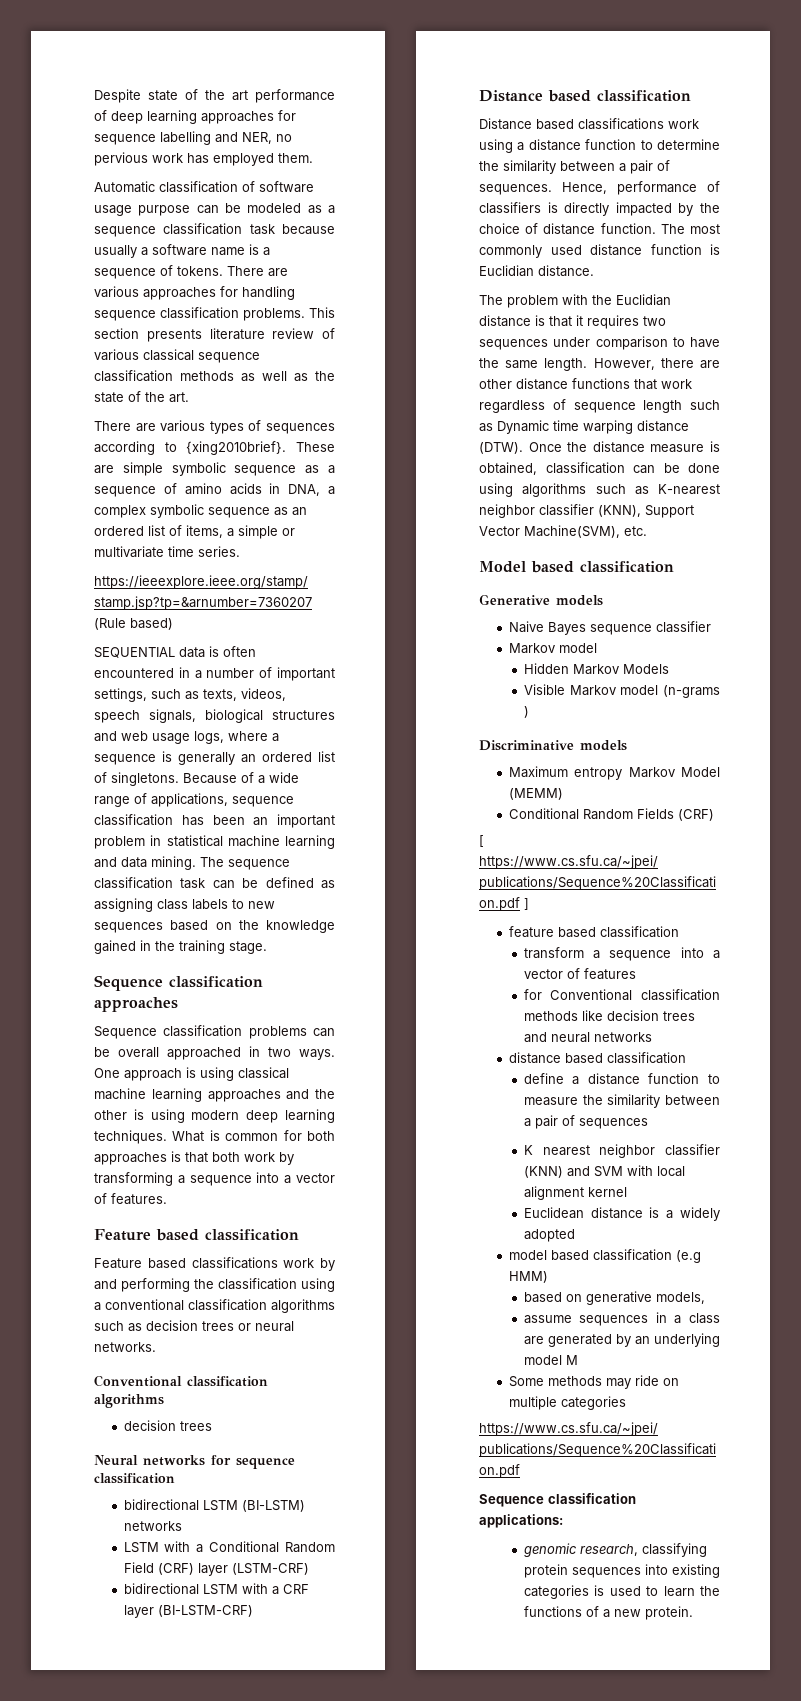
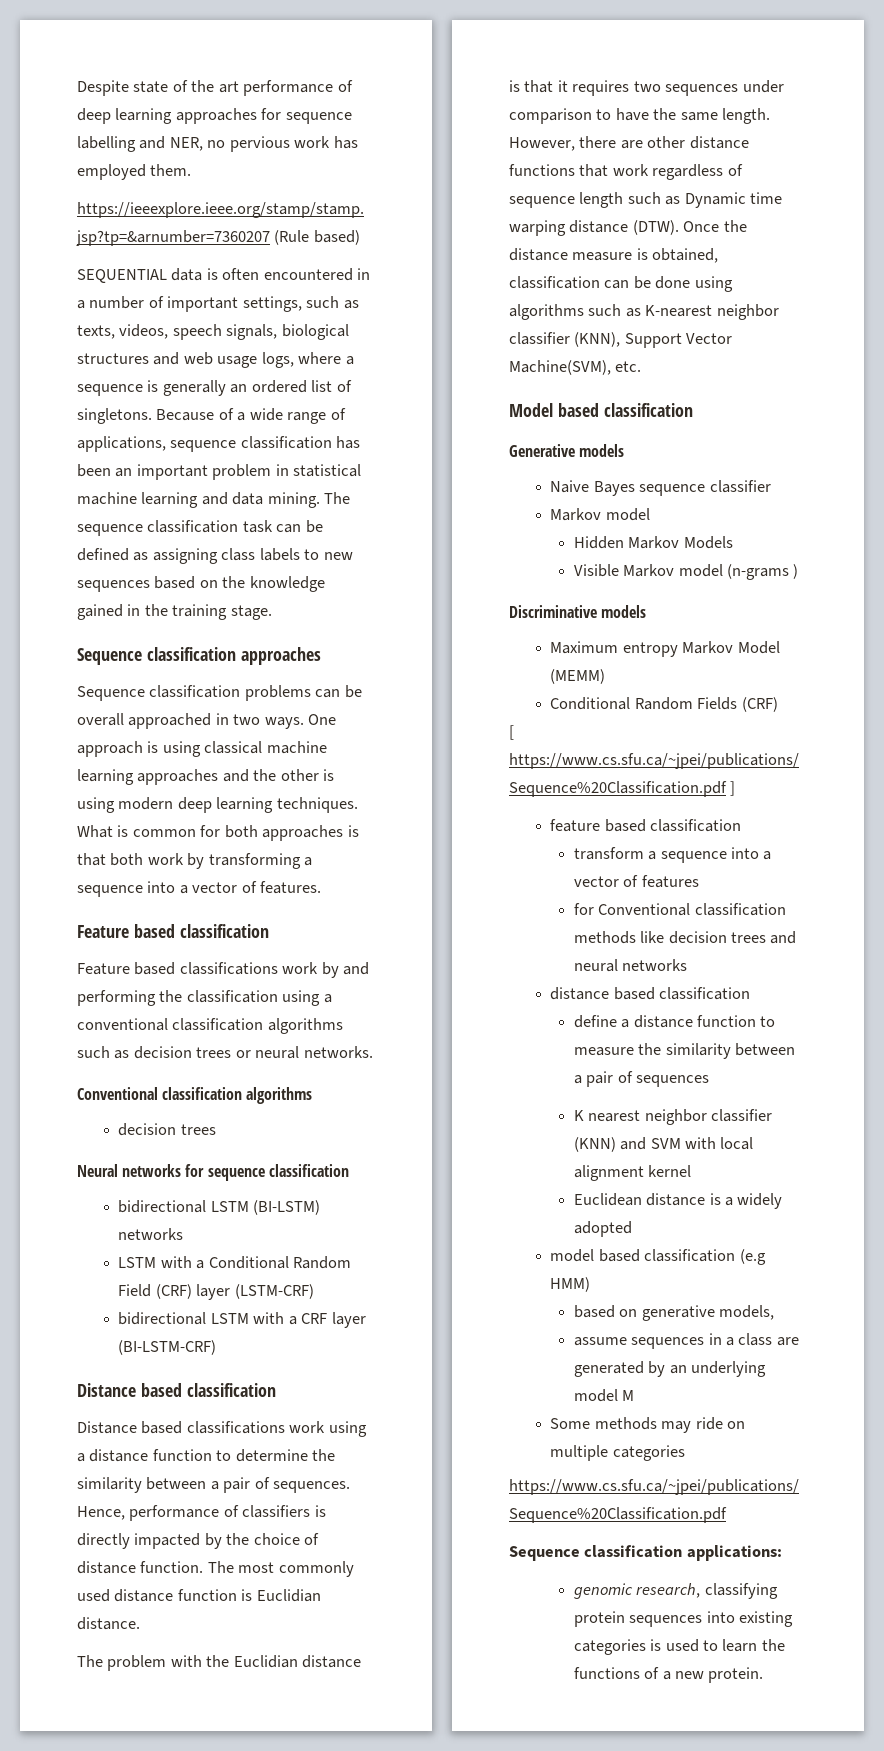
[94,181,314,193] [94,203,335,216] [94,223,335,237] [94,244,270,258] [94,265,288,279] [94,286,295,300] [94,307,335,321] [94,328,335,342] [94,349,260,363] [94,370,335,382] [94,391,189,403] [94,420,335,434] [94,441,335,455] [94,462,335,476] [94,483,335,497] [94,504,307,518] [94,525,295,539] [94,546,240,558] // Automatic classification of software usage purpose can be modeled as a sequence classification task because usually a software name is a sequence of tokens. There are various approaches for handling sequence classification problems. This section presents literature review of various classical sequence classification methods as well as the state of the art. // There are various types of sequences according to {xing2010brief}. These are simple symbolic sequence as a sequence of amino acids in DNA, a complex symbolic sequence as an ordered list of items, a simple or multivariate time series. -> (192, 170) none

